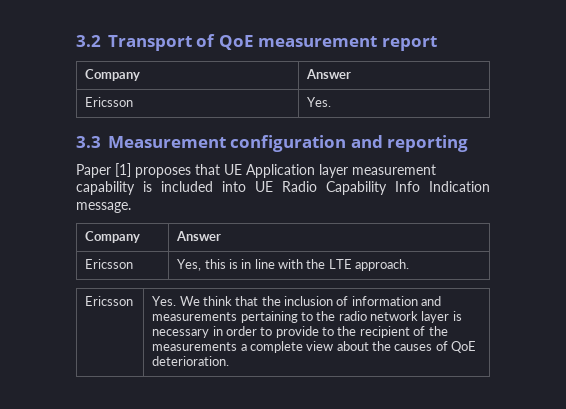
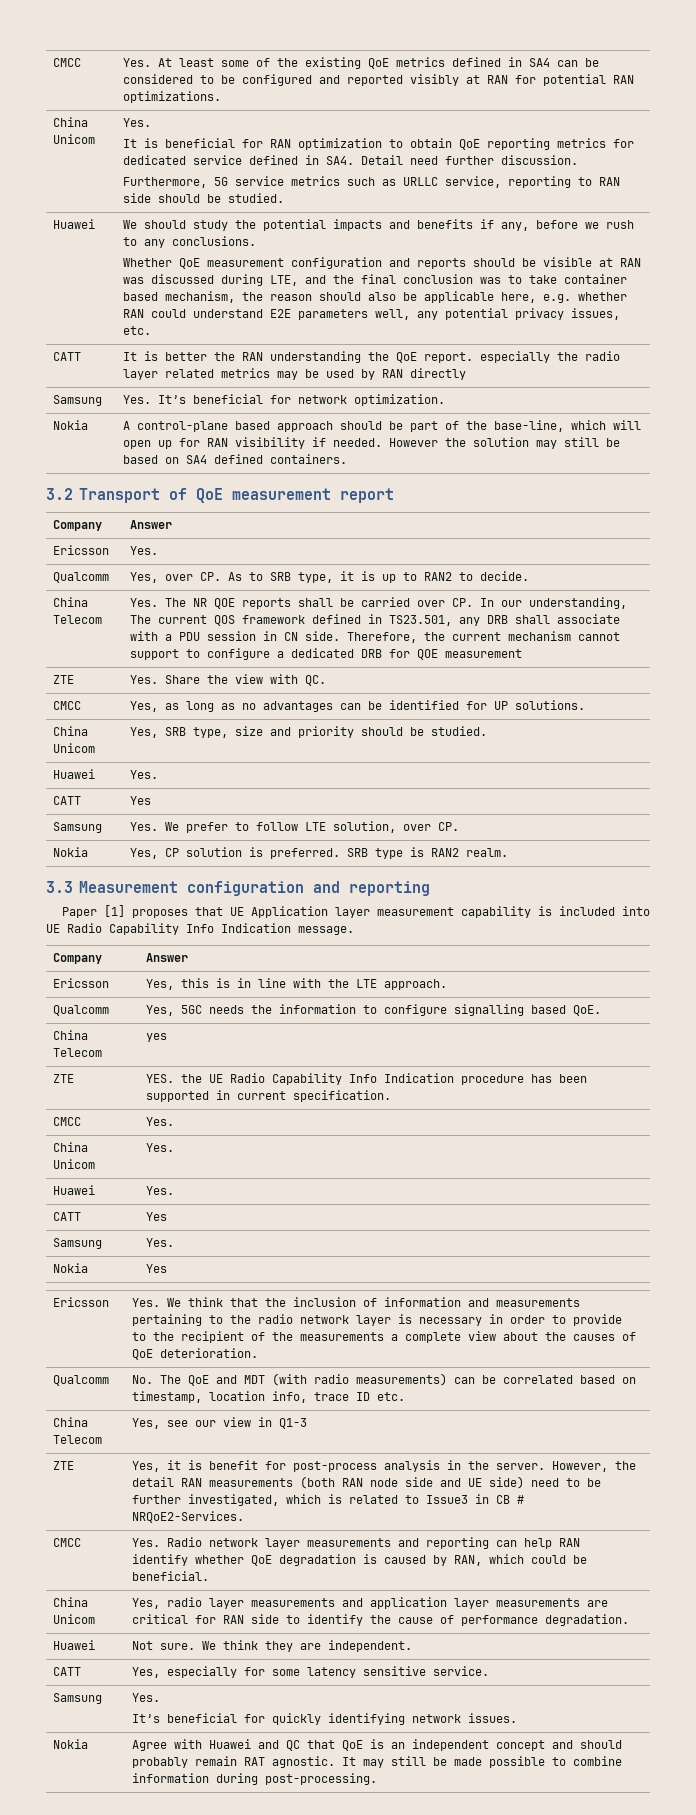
(76, 41) none -> [53,58,82,67] [123,57,600,69] [123,74,635,86] [123,91,222,103] [53,117,89,127] [53,134,96,144] [123,118,152,127] [123,138,635,150] [123,155,579,165] [123,176,621,188] [123,193,285,203] [53,219,96,229] [123,219,635,231] [123,236,257,248] [123,257,642,269] [123,274,628,286] [123,291,628,303] [123,308,621,320] [123,326,152,335] [53,352,82,361] [123,351,621,363] [123,368,467,380] [53,395,103,406] [123,394,446,406] [53,420,89,430] [123,420,642,432] [123,437,621,449] [123,454,348,464] CMCC | Yes. At least some of the existing QoE metrics defined in SA4 can be considered to be configured and reported visibly at RAN for potential RAN optimizations. // China Unicom | Yes. // It is beneficial for RAN optimization to obtain QoE reporting metrics for dedicated service defined in SA4. Detail need further discussion. // Furthermore, 5G service metrics such as URLLC service, reporting to RAN side should be studied. // Huawei | We should study the potential impacts and benefits if any, before we rush to any conclusions. // Whether QoE measurement configuration and reports should be visible at RAN was discussed during LTE, and the final conclusion was to take container based mechanism, the reason should also be applicable here, e.g. whether RAN could understand E2E parameters well, any potential privacy issues, etc. // CATT | It is better the RAN understanding the QoE report. especially the radio layer related metrics may be used by RAN directly // Samsung | Yes. It’s beneficial for network optimization. // Nokia | A control-plane based approach should be part of the base-line, which will open up for RAN visibility if needed. However the solution may still be based on SA4 defined containers. //
(332, 102) none -> [53,572,110,583] [130,571,530,583] [53,597,89,607] [53,615,103,624] [130,597,628,609] [130,614,621,626] [130,631,621,643] [130,648,523,660] [53,675,75,684] [130,674,327,686] [53,701,82,710] [130,700,586,712] [53,726,89,736] [53,743,96,753] [130,726,488,738] [53,769,96,779] [130,770,159,779] [53,796,82,805] [130,796,152,805] [53,822,103,833] [130,821,460,833] [53,847,89,857] [130,847,509,859] // Qualcomm | Yes, over CP. As to SRB type, it is up to RAN2 to decide. // China Telecom | Yes. The NR QOE reports shall be carried over CP. In our understanding, The current QOS framework defined in TS23.501, any DRB shall associate with a PDU session in CN side. Therefore, the current mechanism cannot support to configure a dedicated DRB for QOE measurement // ZTE | Yes. Share the view with QC. // CMCC | Yes, as long as no advantages can be identified for UP solutions. // China Unicom | Yes, SRB type, size and priority should be studied. // Huawei | Yes. // CATT | Yes // Samsung | Yes. We prefer to follow LTE solution, over CP. // Nokia | Yes, CP solution is preferred. SRB type is RAN2 realm.
(410, 265) none -> [53,1005,110,1016] [146,1004,602,1016] [53,1030,89,1040] [53,1048,103,1057] [146,1033,168,1042] [53,1074,75,1083] [146,1073,588,1085] [146,1090,392,1102] [53,1117,82,1126] [146,1117,175,1126] [53,1142,89,1152] [53,1159,96,1169] [146,1143,175,1152] [53,1185,96,1195] [146,1186,175,1195] [53,1212,82,1221] [146,1212,168,1221] [53,1238,103,1249] [146,1238,175,1247] [53,1263,89,1273] [146,1264,168,1273] // Qualcomm | Yes, 5GC needs the information to configure signalling based QoE. // China Telecom | yes // ZTE | YES. the UE Radio Capability Info Indication procedure has been supported in current specification. // CMCC | Yes. // China Unicom | Yes. // Huawei | Yes. // CATT | Yes // Samsung | Yes. // Nokia | Yes
(230, 361) none -> [53,1375,110,1386] [132,1373,637,1386] [132,1391,406,1403] [53,1417,89,1427] [53,1435,103,1444] [132,1417,308,1429] [53,1461,75,1470] [132,1460,637,1472] [132,1476,602,1489] [132,1494,525,1506] [132,1511,245,1523] [53,1538,82,1547] [132,1537,581,1549] [132,1554,588,1566] [132,1571,210,1581] [53,1597,89,1607] [53,1614,96,1624] [132,1597,609,1609] [132,1614,630,1626] [53,1640,96,1650] [132,1640,413,1652] [53,1667,82,1676] [132,1666,490,1678] [53,1693,103,1704] [132,1693,161,1702] [132,1713,518,1725] [53,1739,89,1749] [132,1739,623,1751] [132,1756,623,1768] [132,1773,378,1785] // Qualcomm | No. The QoE and MDT (with radio measurements) can be correlated based on timestamp, location info, trace ID etc. // China Telecom | Yes, see our view in Q1-3 // ZTE | Yes, it is benefit for post-process analysis in the server. However, the detail RAN measurements (both RAN node side and UE side) need to be further investigated, which is related to Issue3 in CB # NRQoE2-Services. // CMCC | Yes. Radio network layer measurements and reporting can help RAN identify whether QoE degradation is caused by RAN, which could be beneficial. // China Unicom | Yes, radio layer measurements and application layer measurements are critical for RAN side to identify the cause of performance degradation. // Huawei | Not sure. We think they are independent. // CATT | Yes, especially for some latency sensitive service. // Samsung | Yes. // It’s beneficial for quickly identifying network issues. // Nokia | Agree with Huawei and QC that QoE is an independent concept and should probably remain RAT agnostic. It may still be made possible to combine information during post-processing.

